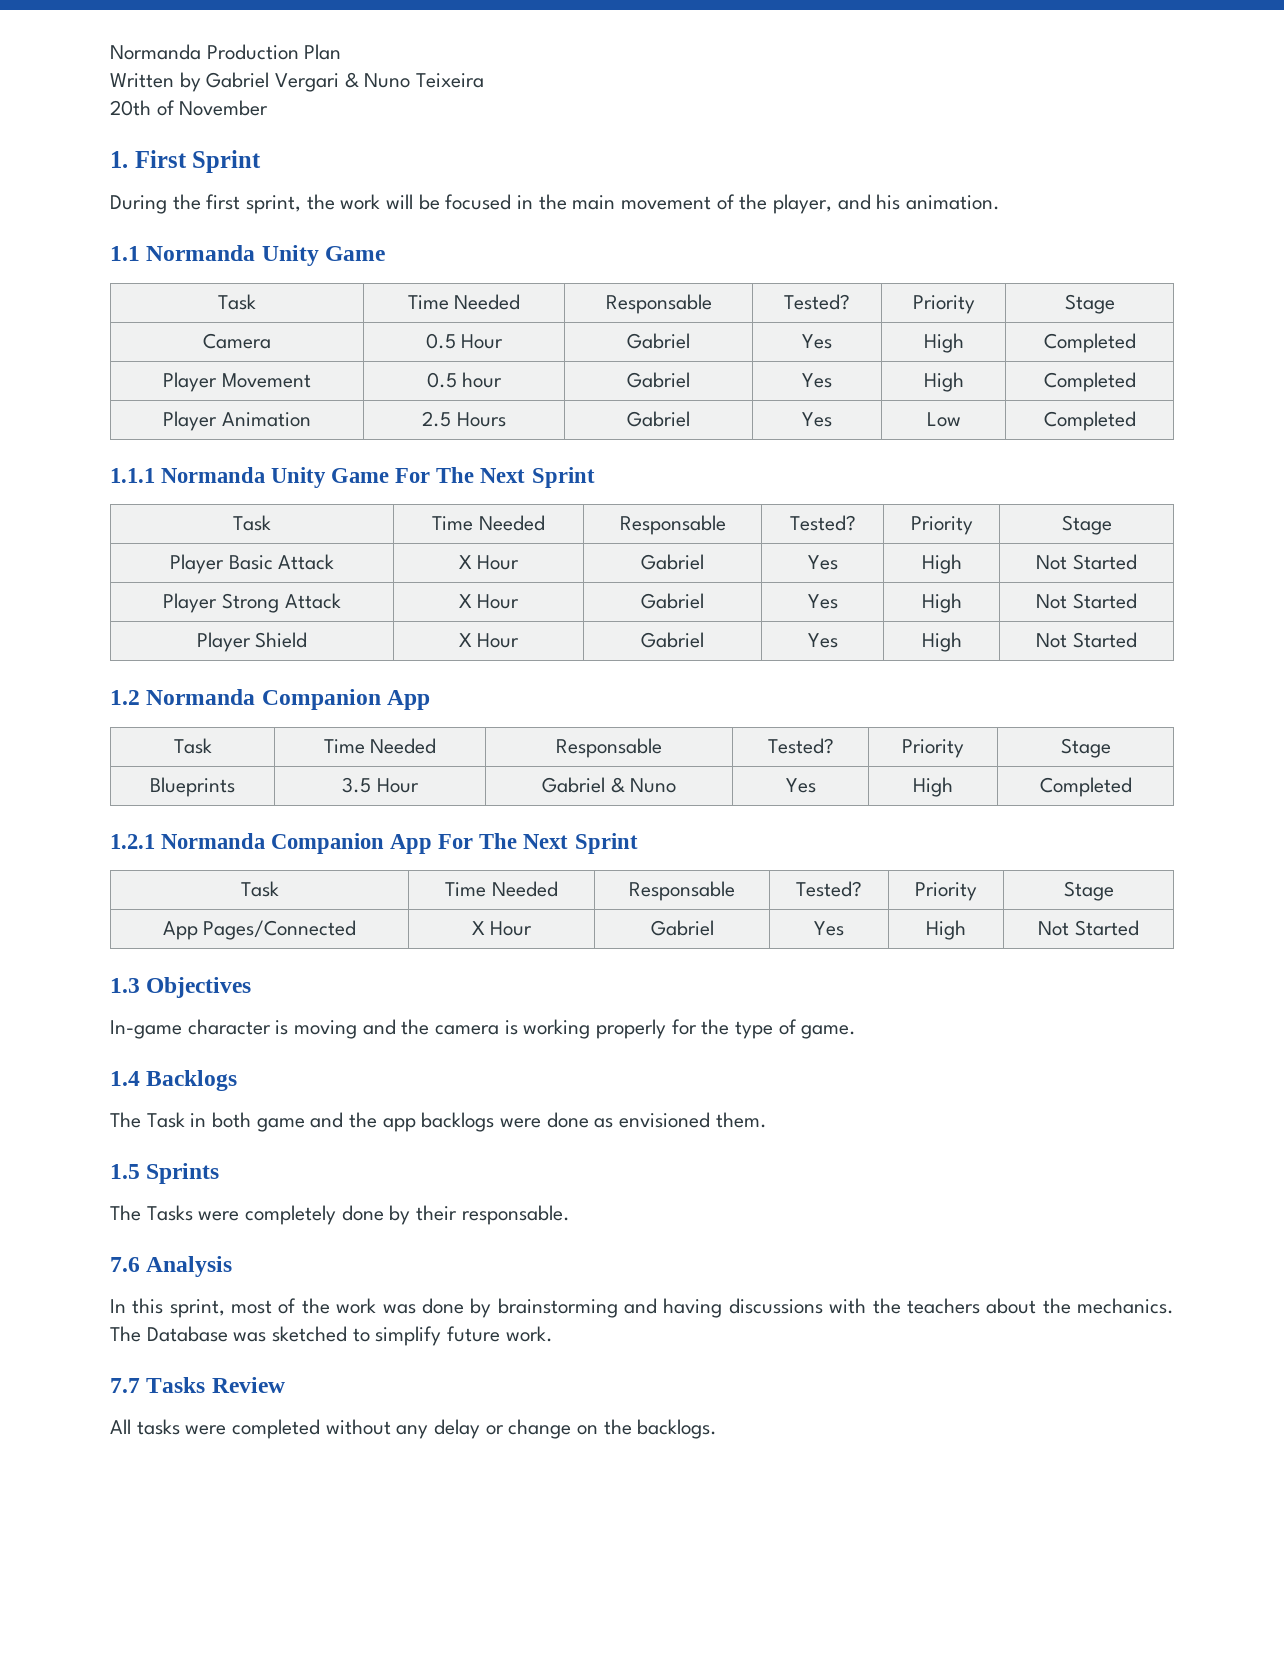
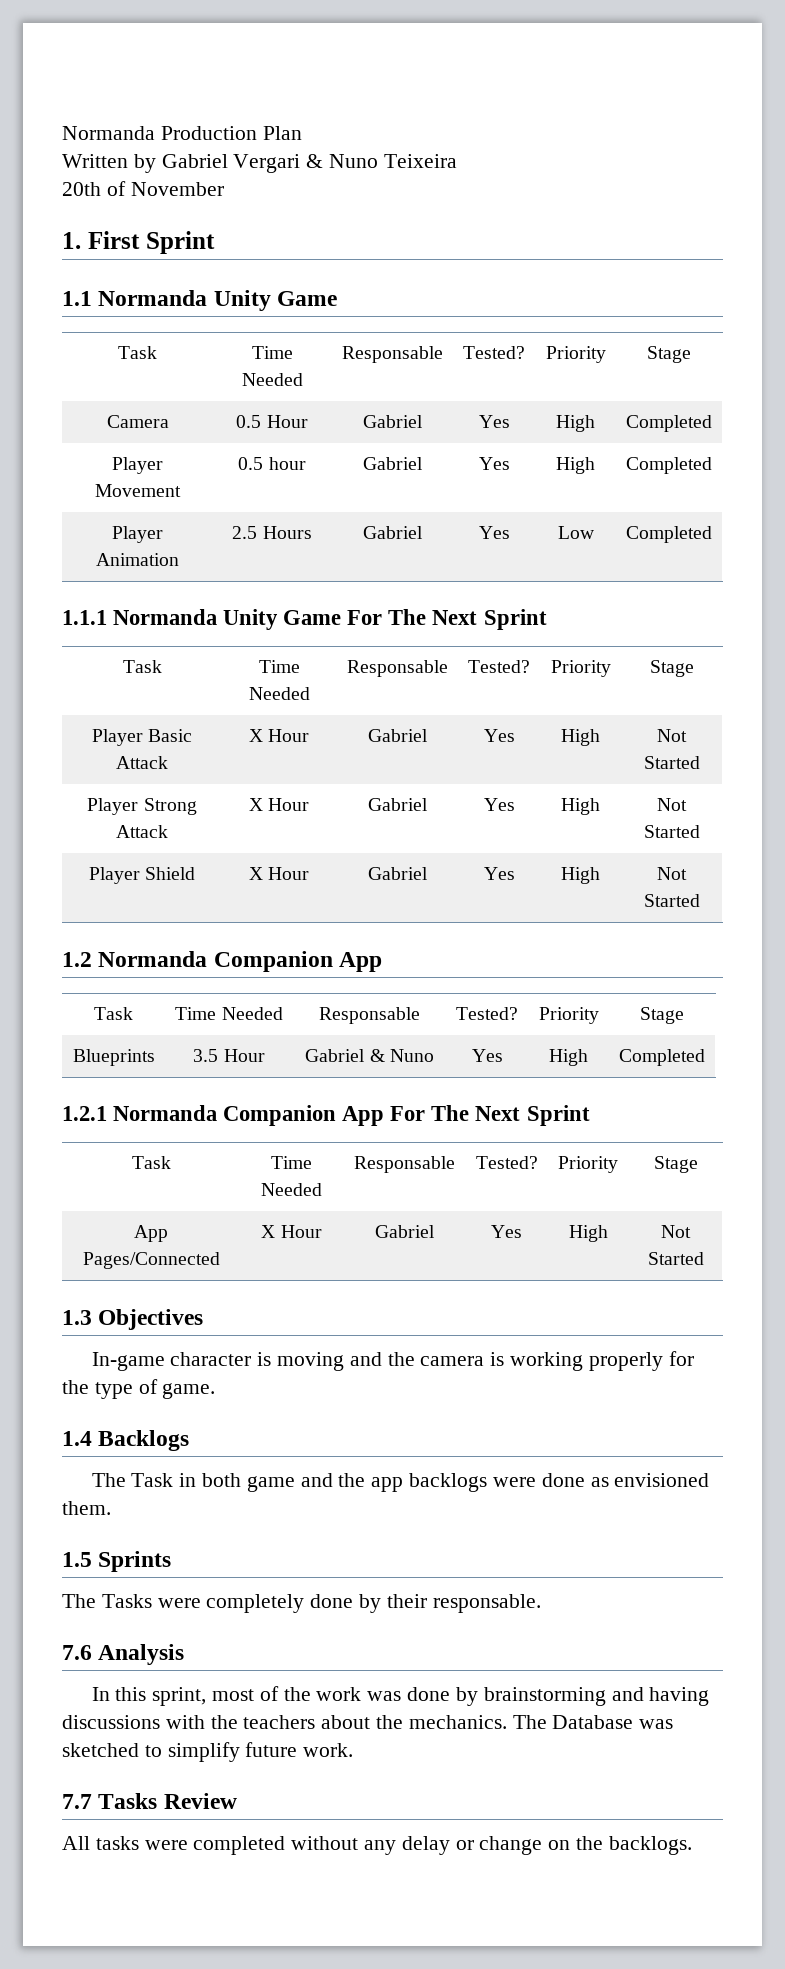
[110,194,1001,214] // During the first sprint, the work will be focused in the main movement of the player, and his animation. -> (215, 242) none

